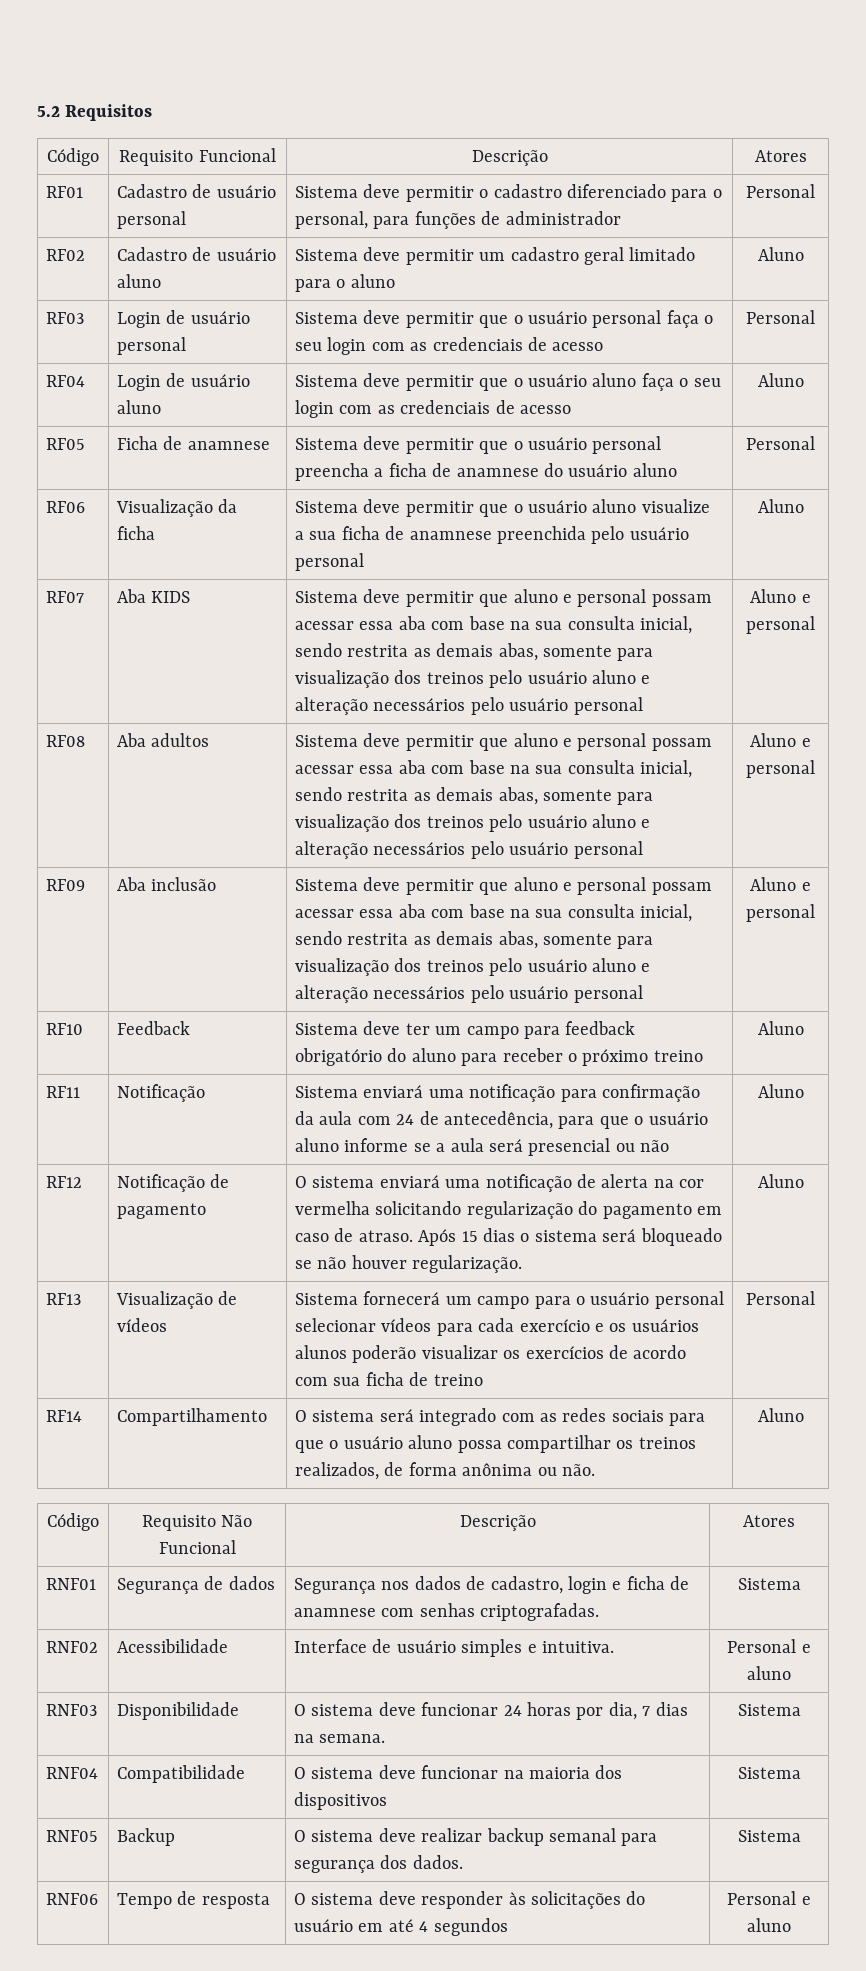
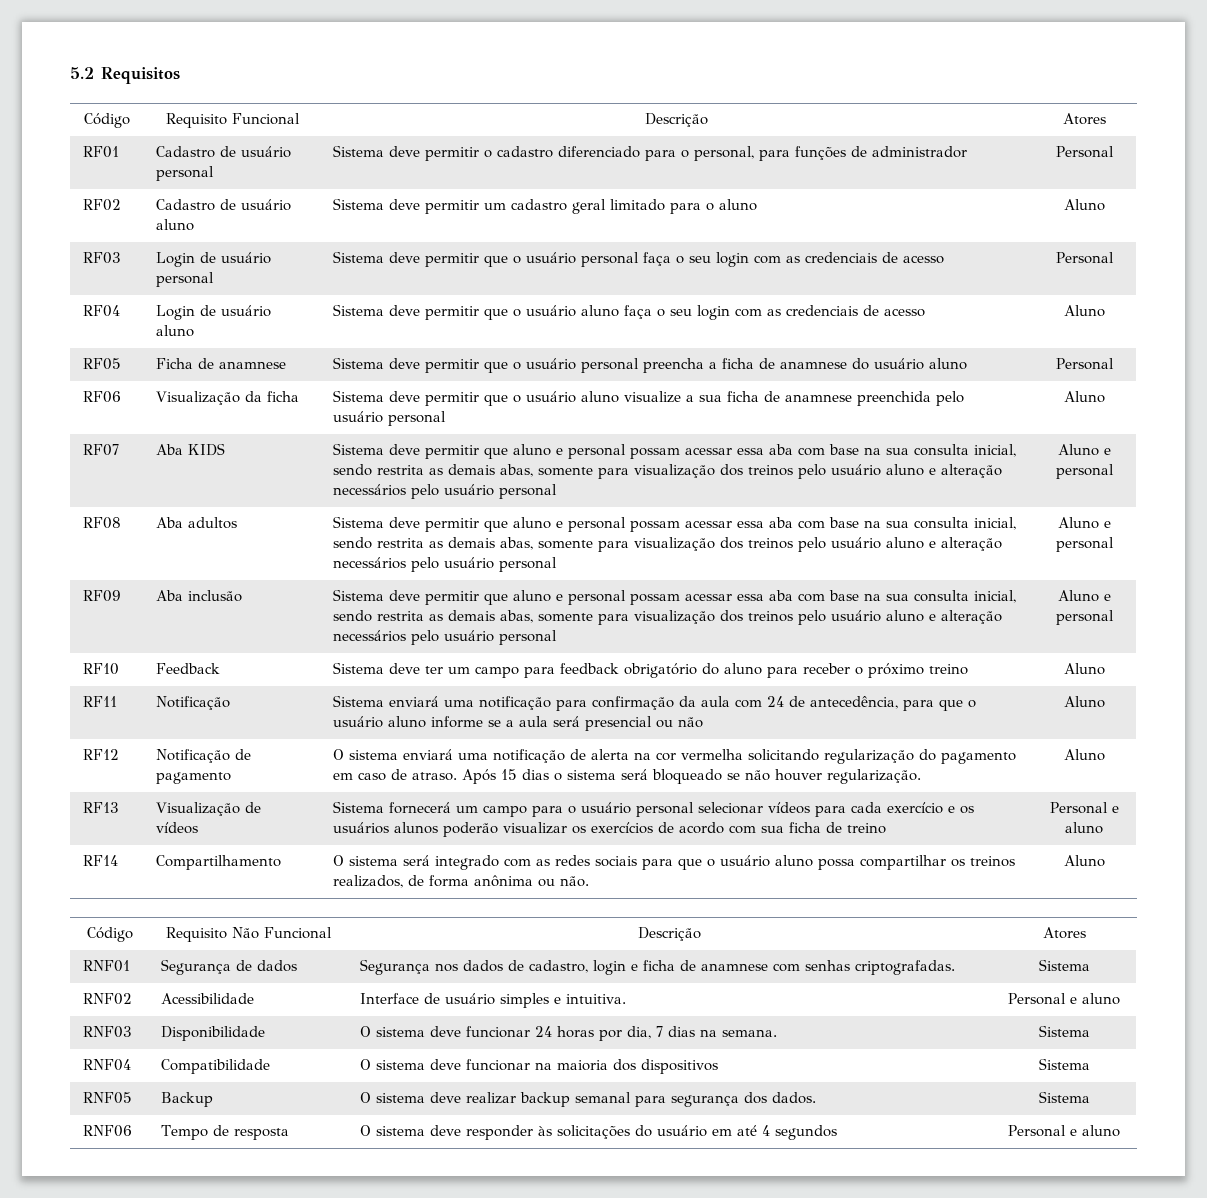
(815, 1298) none -> [1111,806,1119,813] [1065,822,1103,834] e aluno

